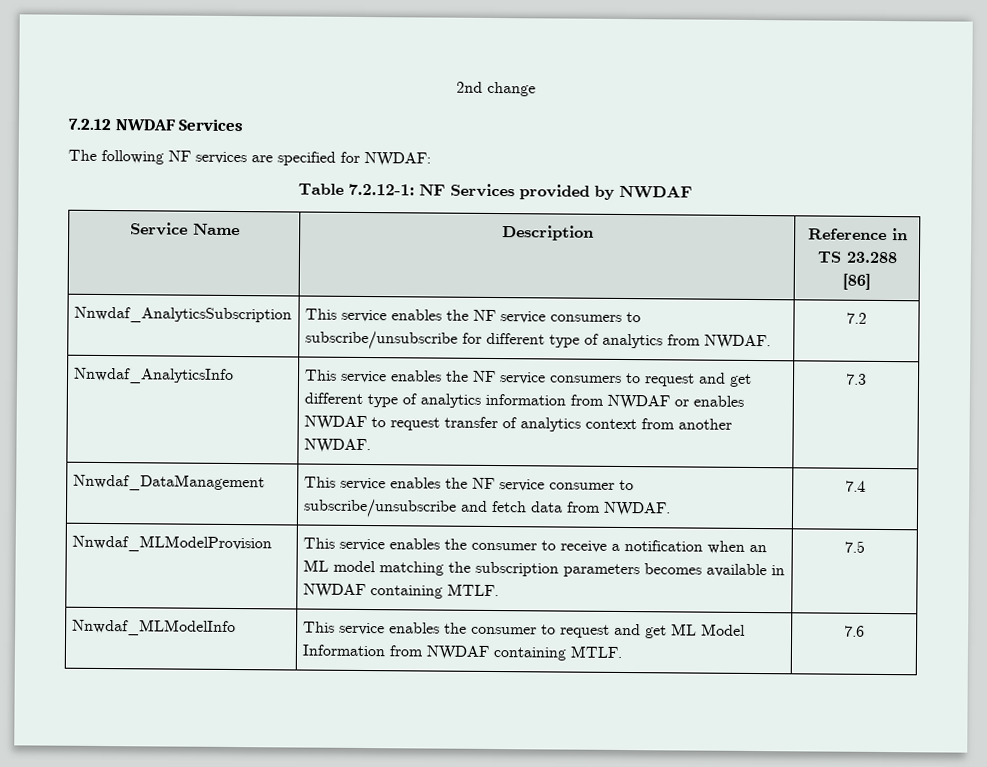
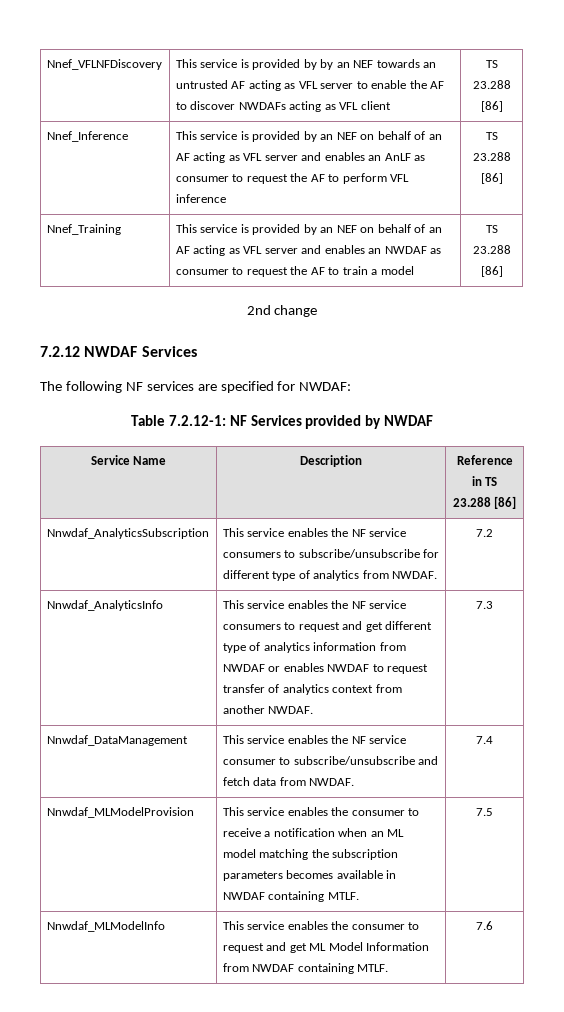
(456, 87) none -> [46,59,162,70] [175,59,437,70] [175,80,445,91] [175,101,391,112] [485,60,498,68] [472,80,511,89] [480,101,503,112] [46,131,128,142] [175,131,442,142] [175,152,426,163] [175,173,410,184] [175,194,226,203] [485,132,498,140] [472,152,511,161] [480,173,503,184] [46,224,121,235] [175,224,442,235] [175,245,442,256] [175,266,414,277] [485,225,498,233] [472,245,511,254] [480,266,503,277] Nnef_VFLNFDiscovery | This service is provided by by an NEF towards an untrusted AF acting as VFL server to enable the AF to discover NWDAFs acting as VFL client | TS 23.288 [86] // Nnef_Inference | This service is provided by an NEF on behalf of an AF acting as VFL server and enables an AnLF as consumer to request the AF to perform VFL inference | TS 23.288 [86] // Nnef_Training | This service is provided by an NEF on behalf of an AF acting as VFL server and enables an NWDAF as consumer to request the AF to train a model | TS 23.288 [86] //

